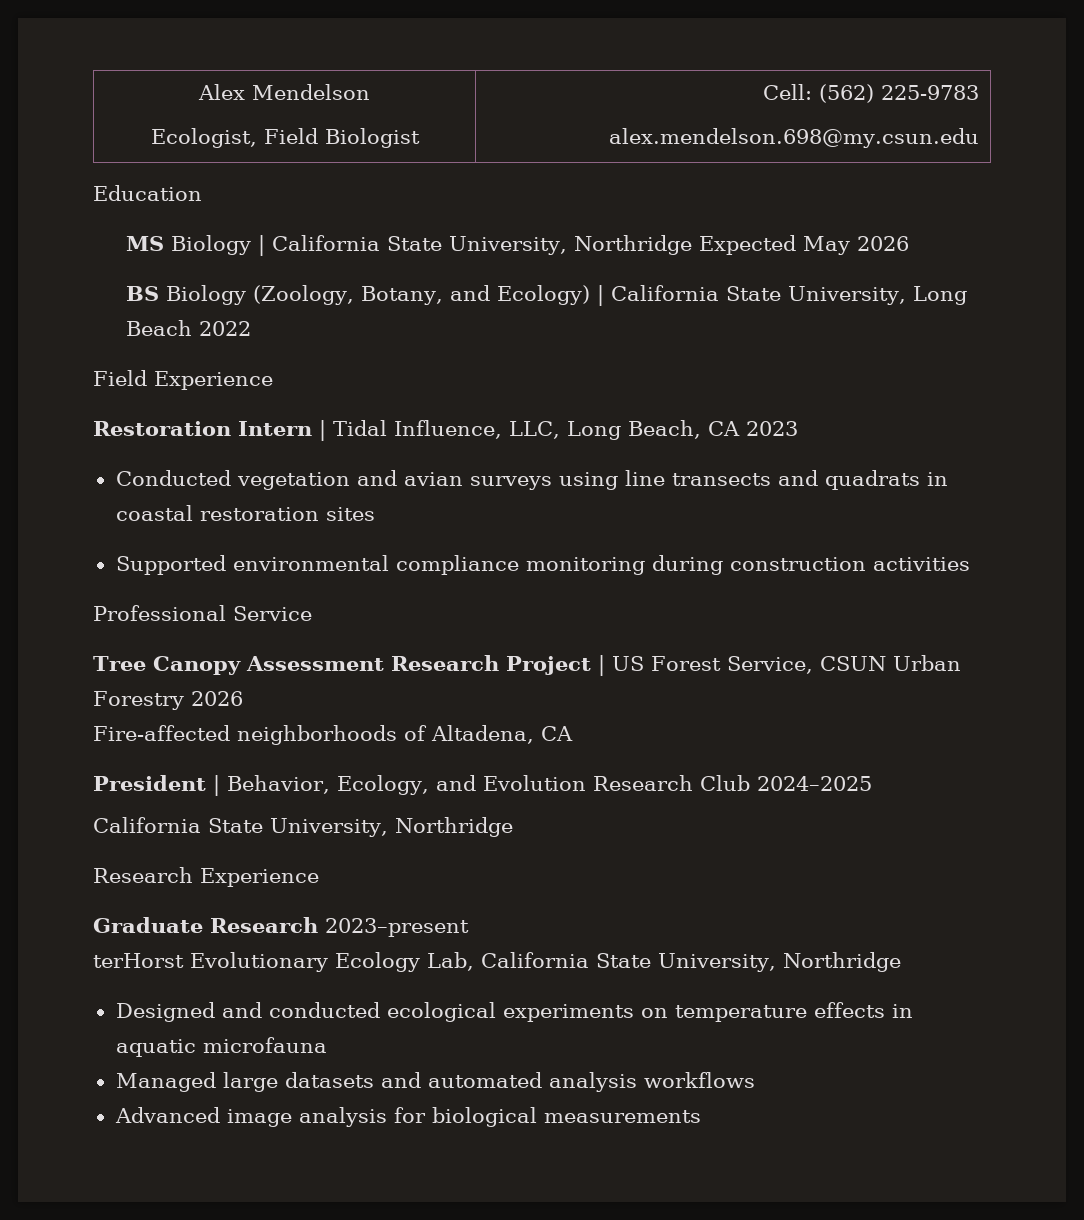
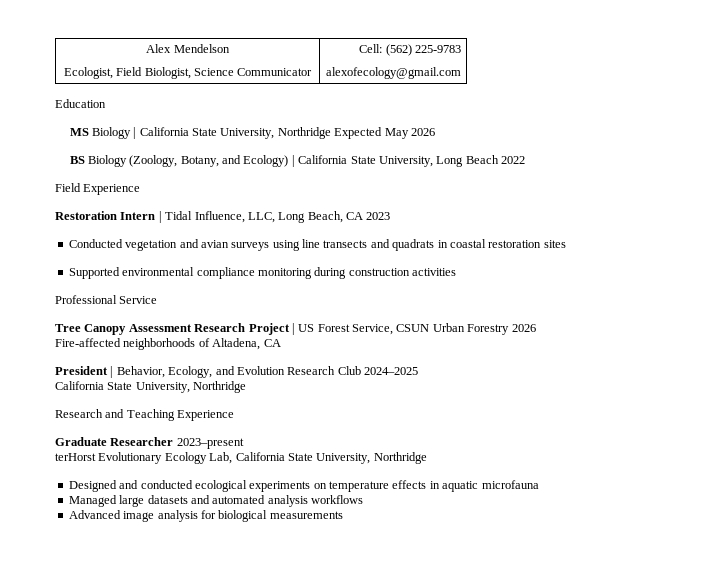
[324,128,420,148] Biologist -> [144,67,313,79] Biologist, Science Communicator
[608,128,979,148] alex.mendelson.698@my.csun.edu -> [326,67,462,79] alexofecology@gmail.com
(193, 875) none -> [105,409,175,421] and Teaching
[210,917,318,933] Research -> [110,437,174,446] Researcher

